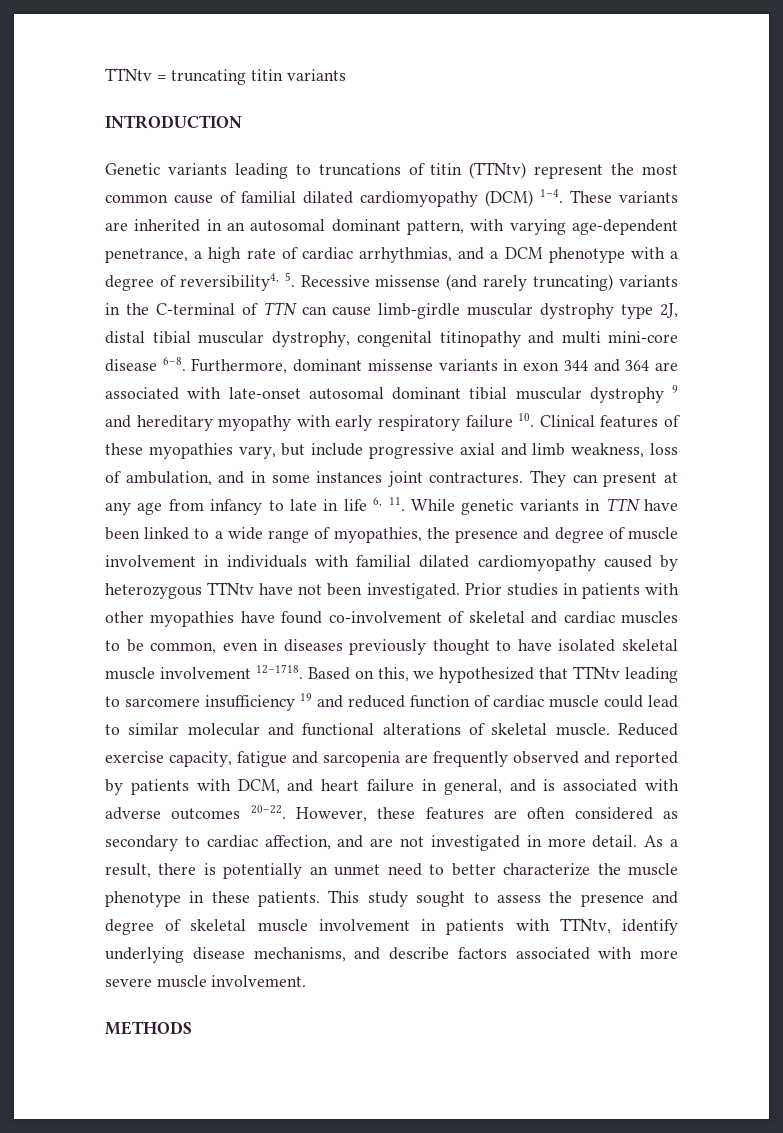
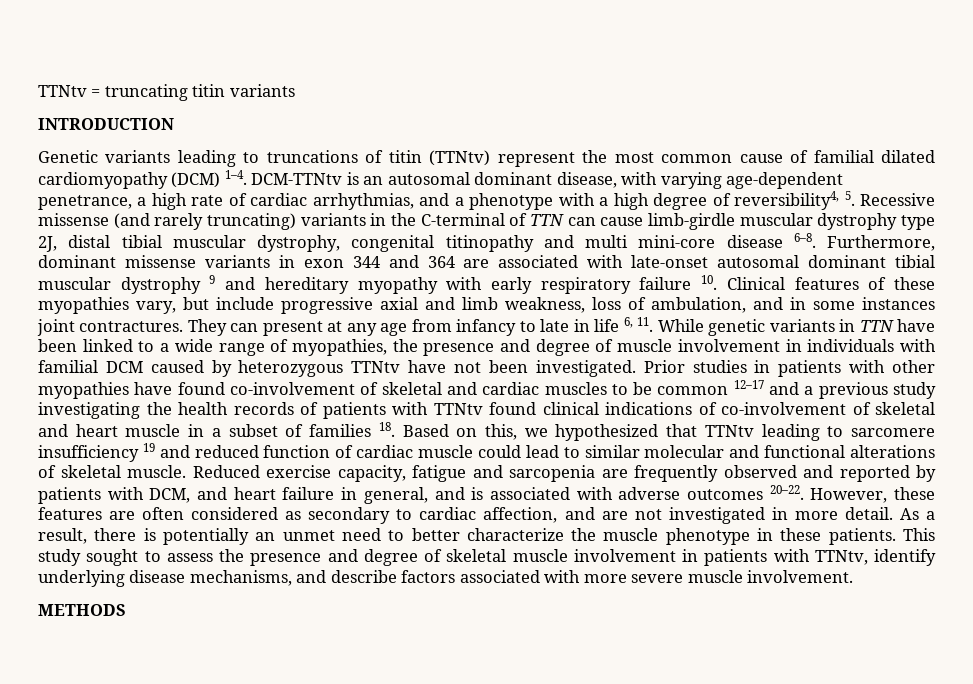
[570,190,678,203] [105,219,222,232] These variants are inherited in -> [251,172,359,185] DCM-TTNtv is
[407,220,465,235] pattern, -> [556,172,617,188] disease,
[504,247,543,259] DCM -> (464, 201) none
(678, 255) none -> [613,193,649,210] high
[419,555,596,571] dilated cardiomyopathy -> [105,361,143,373] DCM
[150,639,678,655] [105,664,303,680] common, even in diseases previously thought to have isolated skeletal muscle involvement 12–1718. -> [657,380,936,399] [38,402,935,419] [38,422,395,437] common 12–17 and a previous study investigating the health records of patients with TTNtv found clinical indications of co-involvement of skeletal and heart muscle in a subset of families 18.

